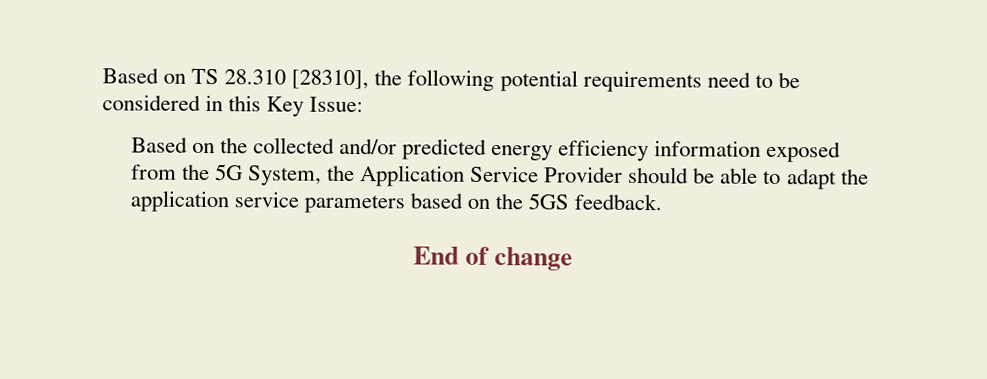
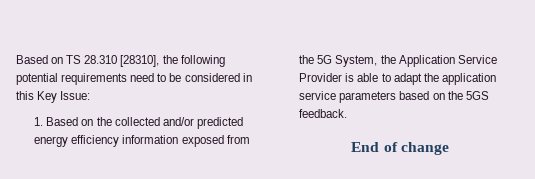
(364, 104) none -> [34,117,44,126] 1.
[628,166,716,184] should be -> [345,73,355,82] is

